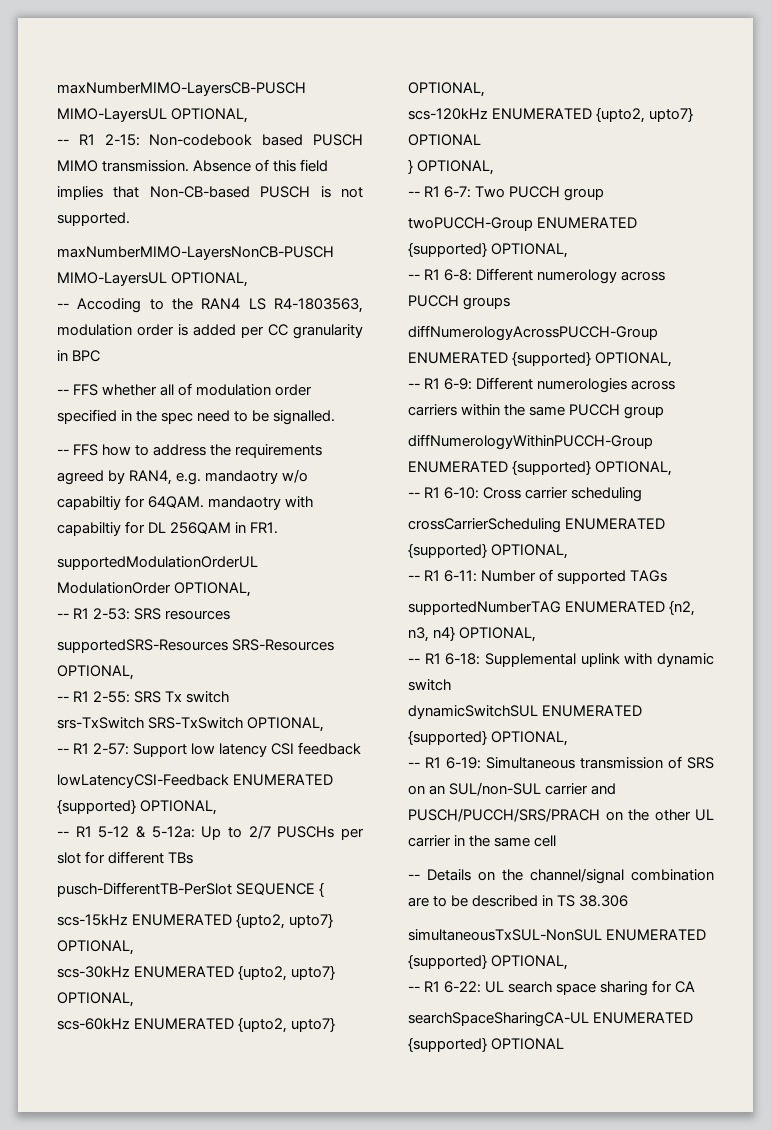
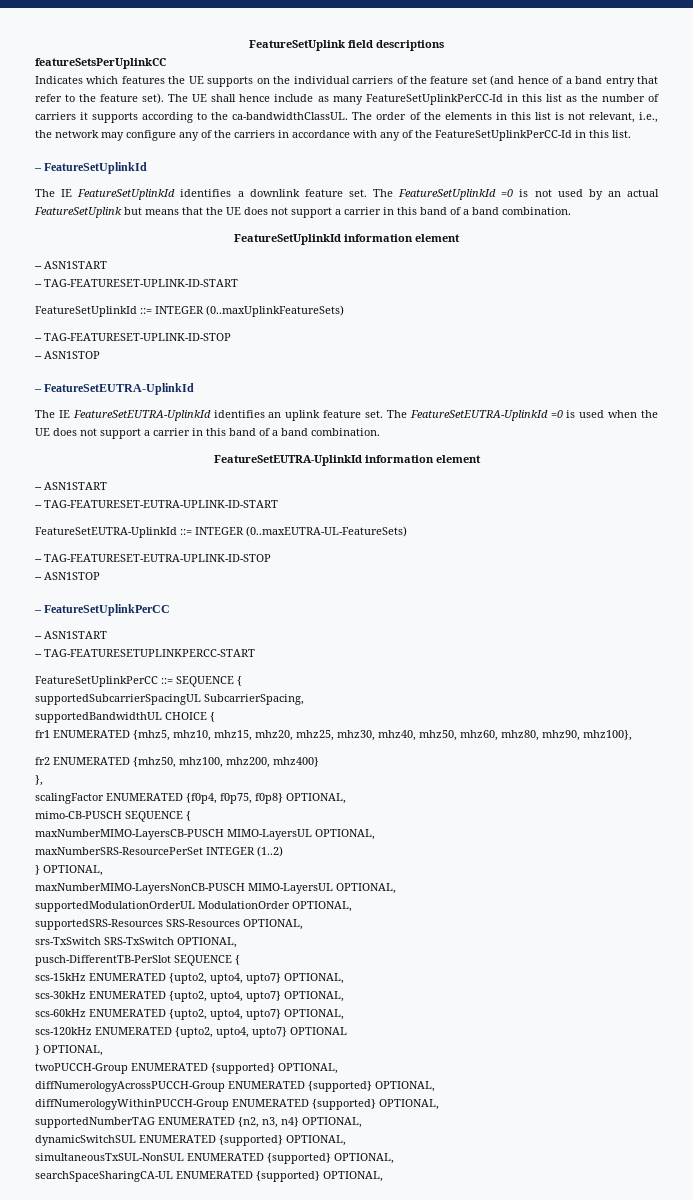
[57,82,306,96] [57,108,249,123] [57,134,363,146] [57,159,329,172] [57,186,363,200] [57,212,130,226] [57,246,334,260] [57,272,249,287] [57,298,363,313] [57,324,363,339] [57,350,101,362] [57,383,313,396] [57,409,336,425] [57,444,323,458] [57,469,309,485] [57,495,314,510] [57,521,279,536] [57,556,258,570] [57,582,252,597] [57,608,231,620] [57,639,335,653] [57,665,134,680] [57,691,230,703] [57,717,325,732] [57,742,362,757] [57,774,334,788] [57,799,218,815] [57,825,364,840] [57,851,194,864] maxNumberMIMO-LayersCB-PUSCH MIMO-LayersUL OPTIONAL, // -- R1 2-15: Non-codebook based PUSCH MIMO transmission. Absence of this field implies that Non-CB-based PUSCH is not supported. // maxNumberMIMO-LayersNonCB-PUSCH MIMO-LayersUL OPTIONAL, // -- Accoding to the RAN4 LS R4-1803563, modulation order is added per CC granularity in BPC // -- FFS whether all of modulation order specified in the spec need to be signalled. // -- FFS how to address the requirements agreed by RAN4, e.g. mandaotry w/o capabiltiy for 64QAM. mandaotry with capabiltiy for DL 256QAM in FR1. // supportedModulationOrderUL ModulationOrder OPTIONAL, // -- R1 2-53: SRS resources // supportedSRS-Resources SRS-Resources OPTIONAL, // -- R1 2-55: SRS Tx switch // srs-TxSwitch SRS-TxSwitch OPTIONAL, // -- R1 2-57: Support low latency CSI feedback // lowLatencyCSI-Feedback ENUMERATED {supported} OPTIONAL, // -- R1 5-12 & 5-12a: Up to 2/7 PUSCHs per slot for different TBs -> [249,40,444,51] [35,58,166,69] [35,75,659,87] [35,93,659,105] [35,112,658,123] [35,130,631,141] [34,162,148,174] [35,189,659,200] [34,207,571,218] [234,234,460,245] [35,261,107,269] [35,279,238,287] [35,305,344,317] [35,333,231,341] [35,351,100,359] [34,383,195,395] [35,410,659,421] [35,428,380,439] [213,455,481,466] [35,482,107,490] [35,500,278,508] [35,526,407,538] [35,554,271,562] [35,572,100,580] [34,604,171,616] [35,631,107,639] [35,649,255,657] [35,676,242,687] [35,694,304,705] [35,712,215,723] [35,730,632,741] [35,757,319,768] [35,775,43,786] [35,793,346,804] [35,811,191,822] [35,829,375,840] [35,846,283,857] [35,865,103,876] [35,883,396,894] [35,901,352,912] [35,919,303,930] [35,937,237,948] FeatureSetUplink field descriptions // featureSetsPerUplinkCC // Indicates which features the UE supports on the individual carriers of the feature set (and hence of a band entry that refer to the feature set). The UE shall hence include as many FeatureSetUplinkPerCC-Id in this list as the number of carriers it supports according to the ca-bandwidthClassUL. The order of the elements in this list is not relevant, i.e., the network may configure any of the carriers in accordance with any of the FeatureSetUplinkPerCC-Id in this list. // – FeatureSetUplinkId // The IE FeatureSetUplinkId identifies a downlink feature set. The FeatureSetUplinkId =0 is not used by an actual FeatureSetUplink but means that the UE does not support a carrier in this band of a band combination. // FeatureSetUplinkId information element // -- ASN1START // -- TAG-FEATURESET-UPLINK-ID-START // FeatureSetUplinkId ::= INTEGER (0..maxUplinkFeatureSets) // -- TAG-FEATURESET-UPLINK-ID-STOP // -- ASN1STOP // – FeatureSetEUTRA-UplinkId // The IE FeatureSetEUTRA-UplinkId identifies an uplink feature set. The FeatureSetEUTRA-UplinkId =0 is used when the UE does not support a carrier in this band of a band combination. // FeatureSetEUTRA-UplinkId information element // -- ASN1START // -- TAG-FEATURESET-EUTRA-UPLINK-ID-START // FeatureSetEUTRA-UplinkId ::= INTEGER (0..maxEUTRA-UL-FeatureSets) // -- TAG-FEATURESET-EUTRA-UPLINK-ID-STOP // -- ASN1STOP // – FeatureSetUplinkPerCC // -- ASN1START // -- TAG-FEATURESETUPLINKPERCC-START // FeatureSetUplinkPerCC ::= SEQUENCE { // supportedSubcarrierSpacingUL SubcarrierSpacing, // supportedBandwidthUL CHOICE { // fr1 ENUMERATED {mhz5, mhz10, mhz15, mhz20, mhz25, mhz30, mhz40, mhz50, mhz60, mhz80, mhz90, mhz100}, // fr2 ENUMERATED {mhz50, mhz100, mhz200, mhz400} // }, // scalingFactor ENUMERATED {f0p4, f0p75, f0p8} OPTIONAL, // mimo-CB-PUSCH SEQUENCE { // maxNumberMIMO-LayersCB-PUSCH MIMO-LayersUL OPTIONAL, // maxNumberSRS-ResourcePerSet INTEGER (1..2) // } OPTIONAL, // maxNumberMIMO-LayersNonCB-PUSCH MIMO-LayersUL OPTIONAL, // supportedModulationOrderUL ModulationOrder OPTIONAL, // supportedSRS-Resources SRS-Resources OPTIONAL, // srs-TxSwitch SRS-TxSwitch OPTIONAL,
(286, 921) none -> [210,973,243,984] upto4,
(288, 973) none -> [210,991,243,1002] upto4,
(288, 1025) none -> [210,1009,243,1020] upto4,
(646, 115) none -> [216,1027,249,1038] upto4,
[408,186,605,201] [408,217,638,231] [408,242,569,258] [408,268,666,284] [408,295,511,310] [408,325,658,341] [408,351,673,367] [408,377,676,393] [408,404,665,419] [408,434,653,450] [408,460,673,476] [408,487,643,502] [408,518,666,533] [408,543,569,559] [408,569,668,584] -- R1 6-7: Two PUCCH group // twoPUCCH-Group ENUMERATED {supported} OPTIONAL, // -- R1 6-8: Different numerology across PUCCH groups // diffNumerologyAcrossPUCCH-Group ENUMERATED {supported} OPTIONAL, // -- R1 6-9: Different numerologies across carriers within the same PUCCH group // diffNumerologyWithinPUCCH-Group ENUMERATED {supported} OPTIONAL, // -- R1 6-10: Cross carrier scheduling // crossCarrierScheduling ENUMERATED {supported} OPTIONAL, // -- R1 6-11: Number of supported TAGs -> [35,1063,338,1074] [35,1081,435,1092] [35,1099,439,1110] twoPUCCH-Group ENUMERATED {supported} OPTIONAL, // diffNumerologyAcrossPUCCH-Group ENUMERATED {supported} OPTIONAL, // diffNumerologyWithinPUCCH-Group ENUMERATED {supported} OPTIONAL,
[408,653,714,667] [408,679,451,691] [408,705,643,719] [408,730,569,746] [408,756,714,769] [408,782,617,796] [408,808,714,822] [408,835,557,847] [408,868,714,884] [408,895,629,907] [408,929,707,941] [408,954,569,970] [408,980,696,996] -- R1 6-18: Supplemental uplink with dynamic switch // dynamicSwitchSUL ENUMERATED {supported} OPTIONAL, // -- R1 6-19: Simultaneous transmission of SRS on an SUL/non-SUL carrier and PUSCH/PUCCH/SRS/PRACH on the other UL carrier in the same cell // -- Details on the channel/signal combination are to be described in TS 38.306 // simultaneousTxSUL-NonSUL ENUMERATED {supported} OPTIONAL, // -- R1 6-22: UL search space sharing for CA -> [35,1135,346,1146] [35,1153,394,1164] dynamicSwitchSUL ENUMERATED {supported} OPTIONAL, // simultaneousTxSUL-NonSUL ENUMERATED {supported} OPTIONAL,
[491,1038,565,1050] OPTIONAL -> [323,1171,383,1182] OPTIONAL,

